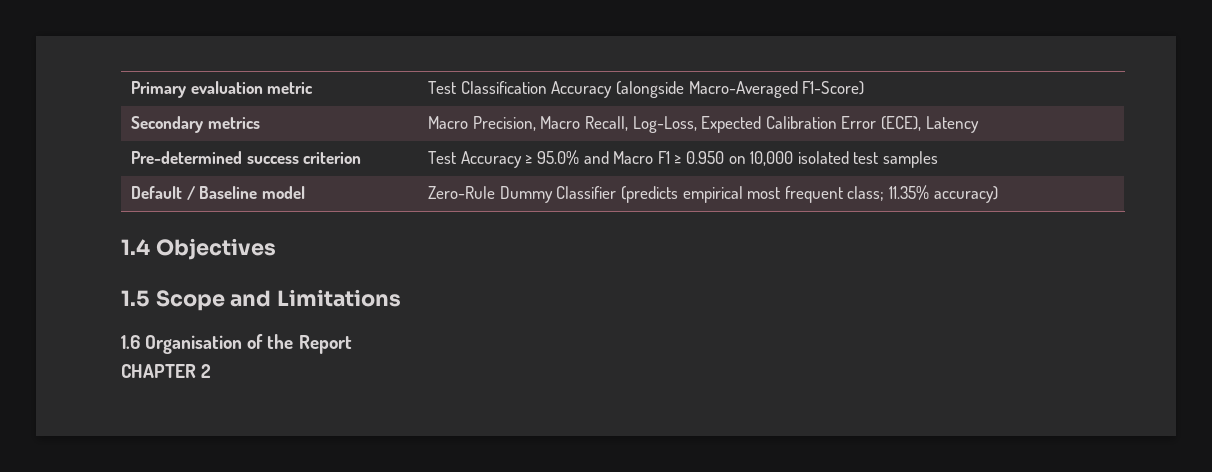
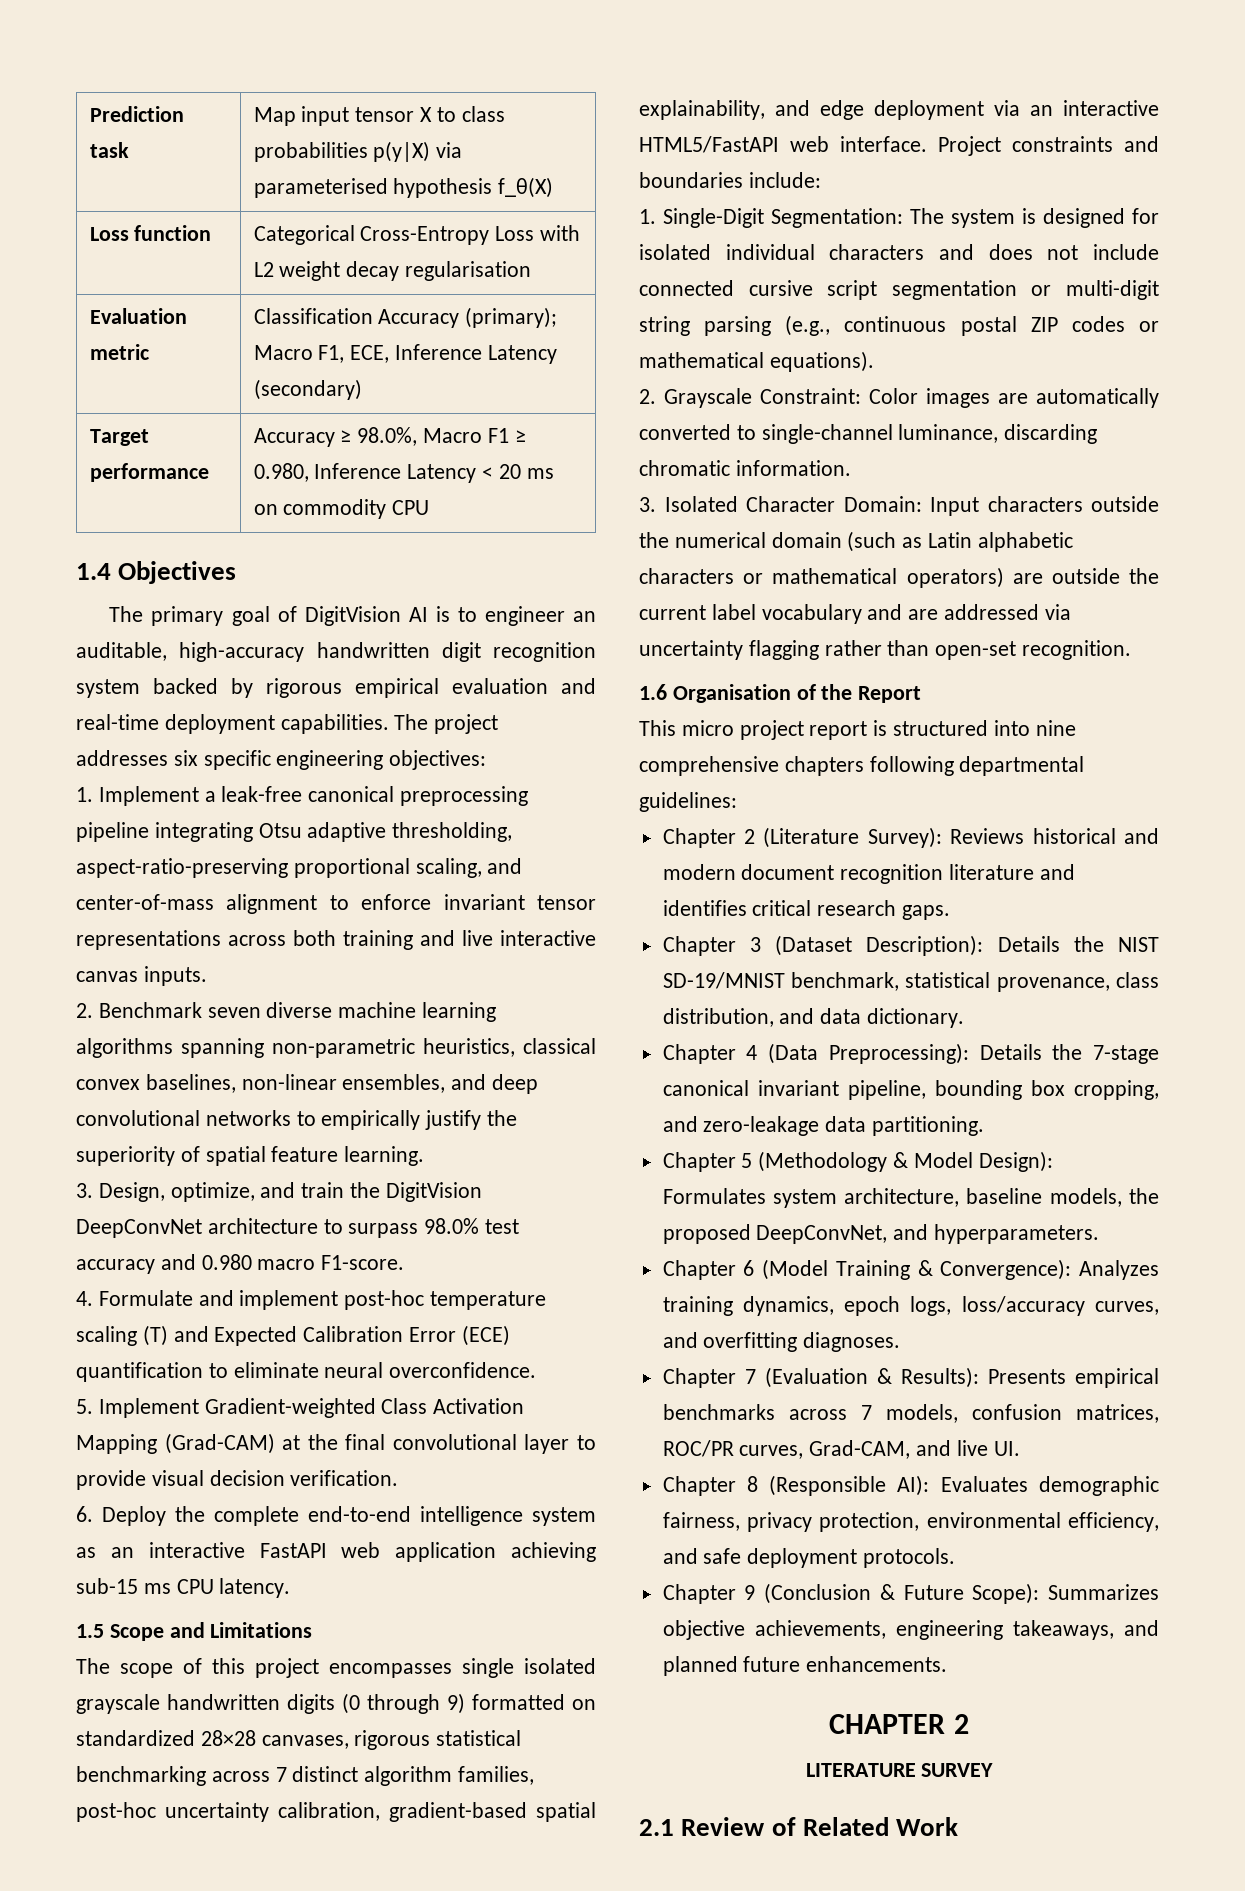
[131,81,263,98] Primary evaluation -> [89,106,184,122] [89,142,129,158] [253,106,505,126] [253,141,463,162] [253,177,554,198] [89,225,212,241] [253,225,581,245] [253,261,532,281] [89,308,187,324] Prediction task | Map input tensor X to class probabilities p(y|X) via parameterised hypothesis f_θ(X) // Loss function | Categorical Cross-Entropy Loss with L2 weight decay regularisation // Evaluation
[428,81,457,94] Test -> (149, 352) none
[616,81,865,98] [131,116,260,133] [428,116,979,133] [131,151,362,164] [428,150,938,168] [131,186,306,200] [428,185,998,203] [121,238,276,260] [121,289,402,311] (alongside Macro-Averaged F1-Score) // Secondary metrics | Macro Precision, Macro Recall, Log-Loss, Expected Calibration Error (ECE), Latency // Pre-determined success criterion | Test Accuracy ≥ 95.0% and Macro F1 ≥ 0.950 on 10,000 isolated test samples // Default / Baseline model | Zero-Rule Dummy Classifier (predicts empirical most frequent class; 11.35% accuracy) // 1.4 Objectives // 1.5 Scope and Limitations -> [465,307,558,328] [253,344,557,364] [253,379,362,400] [89,429,149,446] [89,463,209,482] [253,427,526,447] [253,463,554,483] [253,499,430,519] [76,561,237,584] [109,606,596,626] [76,642,596,662] [76,678,596,698] [76,714,499,734] [76,750,487,770] [76,786,529,806] [76,822,513,842] [76,858,523,878] [76,894,596,914] [76,930,596,950] [76,966,207,986] [76,1002,497,1022] [76,1038,596,1058] [76,1074,539,1094] [76,1110,518,1130] [76,1146,425,1166] [76,1182,482,1202] [76,1218,520,1238] [76,1254,405,1274] [76,1290,547,1310] [76,1325,510,1346] [76,1362,537,1382] [76,1398,525,1418] [76,1433,596,1454] [76,1470,399,1490] [76,1506,596,1526] [76,1542,596,1562] [76,1578,291,1598] [76,1622,313,1641] [76,1658,596,1678] [76,1693,596,1714] [76,1730,522,1750] [76,1766,535,1786] [76,1802,596,1822] [639,100,1159,120] [639,136,1159,156] [639,172,821,188] [639,208,1159,228] [639,244,1159,260] [639,280,1159,300] [639,315,1159,336] [639,351,874,372] [639,388,1159,408] [639,424,1098,444] [639,460,851,476] [639,496,1159,516] [639,531,1073,552] [639,567,1159,588] [639,604,1071,624] [639,640,1132,660] (primary); Macro F1, ECE, Inference Latency (secondary) // Target performance | Accuracy ≥ 98.0%, Macro F1 ≥ 0.980, Inference Latency < 20 ms on commodity CPU // 1.4 Objectives // The primary goal of DigitVision AI is to engineer an auditable, high-accuracy handwritten digit recognition system backed by rigorous empirical evaluation and real-time deployment capabilities. The project addresses six specific engineering objectives: // 1. Implement a leak-free canonical preprocessing pipeline integrating Otsu adaptive thresholding, aspect-ratio-preserving proportional scaling, and center-of-mass alignment to enforce invariant tensor representations across both training and live interactive canvas inputs. // 2. Benchmark seven diverse machine learning algorithms spanning non-parametric heuristics, classical convex baselines, non-linear ensembles, and deep convolutional networks to empirically justify the superiority of spatial feature learning. // 3. Design, optimize, and train the DigitVision DeepConvNet architecture to surpass 98.0% test accuracy and 0.980 macro F1-score. // 4. Formulate and implement post-hoc temperature scaling (T) and Expected Calibration Error (ECE) quantification to eliminate neural overconfidence. // 5. Implement Gradient-weighted Class Activation Mapping (Grad-CAM) at the final convolutional layer to provide visual decision verification. // 6. Deploy the complete end-to-end intelligence system as an interactive FastAPI web application achieving sub-15 ms CPU latency. // 1.5 Scope and Limitations // The scope of this project encompasses single isolated grayscale handwritten digits (0 through 9) formatted on standardized 28×28 canvases, rigorous statistical benchmarking across 7 distinct algorithm families, post-hoc uncertainty calibration, gradient-based spatial explainability, and edge deployment via an interactive HTML5/FastAPI web interface. Project constraints and boundaries include: // 1. Single-Digit Segmentation: The system is designed for isolated individual characters and does not include connected cursive script segmentation or multi-digit string parsing (e.g., continuous postal ZIP codes or mathematical equations). // 2. Grayscale Constraint: Color images are automatically converted to single-channel luminance, discarding chromatic information. // 3. Isolated Character Domain: Input characters outside the numerical domain (such as Latin alphabetic characters or mathematical operators) are outside the current label vocabulary and are addressed via uncertainty flagging rather than open-set recognition.
[121,364,212,378] CHAPTER 2 -> [639,720,1076,740] [639,756,1085,776] [639,792,737,812] [662,827,1159,848] [662,864,1075,884] [662,900,951,920] [662,935,1159,956] [662,972,1159,992] [662,1008,965,1028] [662,1043,1159,1064] [662,1080,1159,1100] [662,1116,985,1136] [662,1151,1053,1172] [662,1188,1159,1208] [662,1224,1100,1244] [662,1259,1159,1280] [662,1296,1159,1316] [662,1332,901,1352] [662,1367,1159,1388] [662,1404,1159,1423] [662,1440,1020,1459] [662,1475,1159,1496] [662,1512,1159,1532] [662,1548,956,1568] [662,1583,1159,1604] [662,1620,1159,1640] [662,1656,948,1676] [829,1714,969,1734] [805,1763,994,1777] [639,1817,959,1836] This micro project report is structured into nine comprehensive chapters following departmental guidelines: // Chapter 2 (Literature Survey): Reviews historical and modern document recognition literature and identifies critical research gaps. // Chapter 3 (Dataset Description): Details the NIST SD-19/MNIST benchmark, statistical provenance, class distribution, and data dictionary. // Chapter 4 (Data Preprocessing): Details the 7-stage canonical invariant pipeline, bounding box cropping, and zero-leakage data partitioning. // Chapter 5 (Methodology & Model Design): Formulates system architecture, baseline models, the proposed DeepConvNet, and hyperparameters. // Chapter 6 (Model Training & Convergence): Analyzes training dynamics, epoch logs, loss/accuracy curves, and overfitting diagnoses. // Chapter 7 (Evaluation & Results): Presents empirical benchmarks across 7 models, confusion matrices, ROC/PR curves, Grad-CAM, and live UI. // Chapter 8 (Responsible AI): Evaluates demographic fairness, privacy protection, environmental efficiency, and safe deployment protocols. // Chapter 9 (Conclusion & Future Scope): Summarizes objective achievements, engineering takeaways, and planned future enhancements. // CHAPTER 2 // LITERATURE SURVEY // 2.1 Review of Related Work

